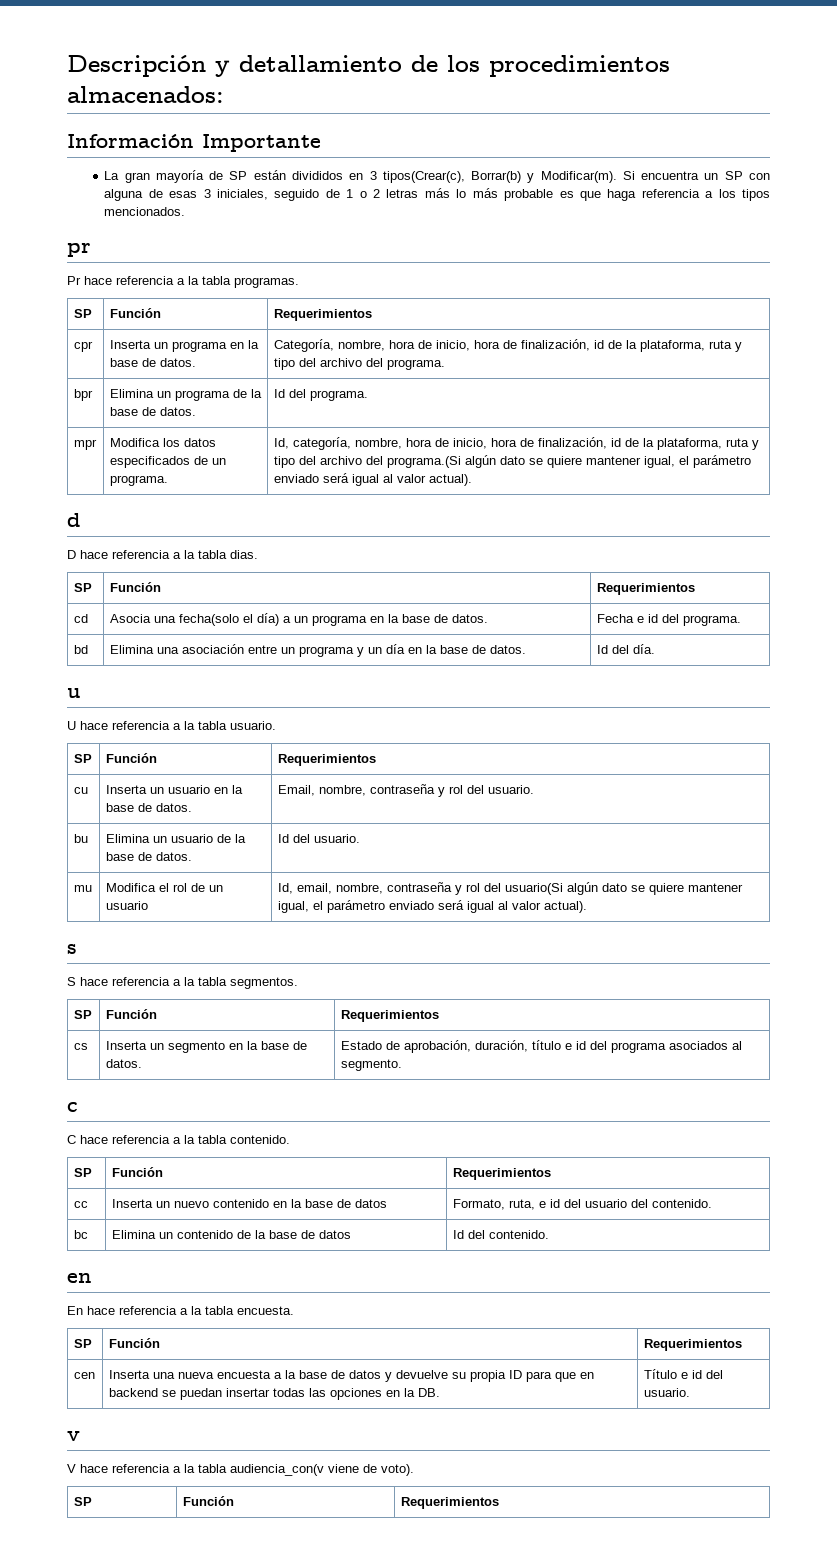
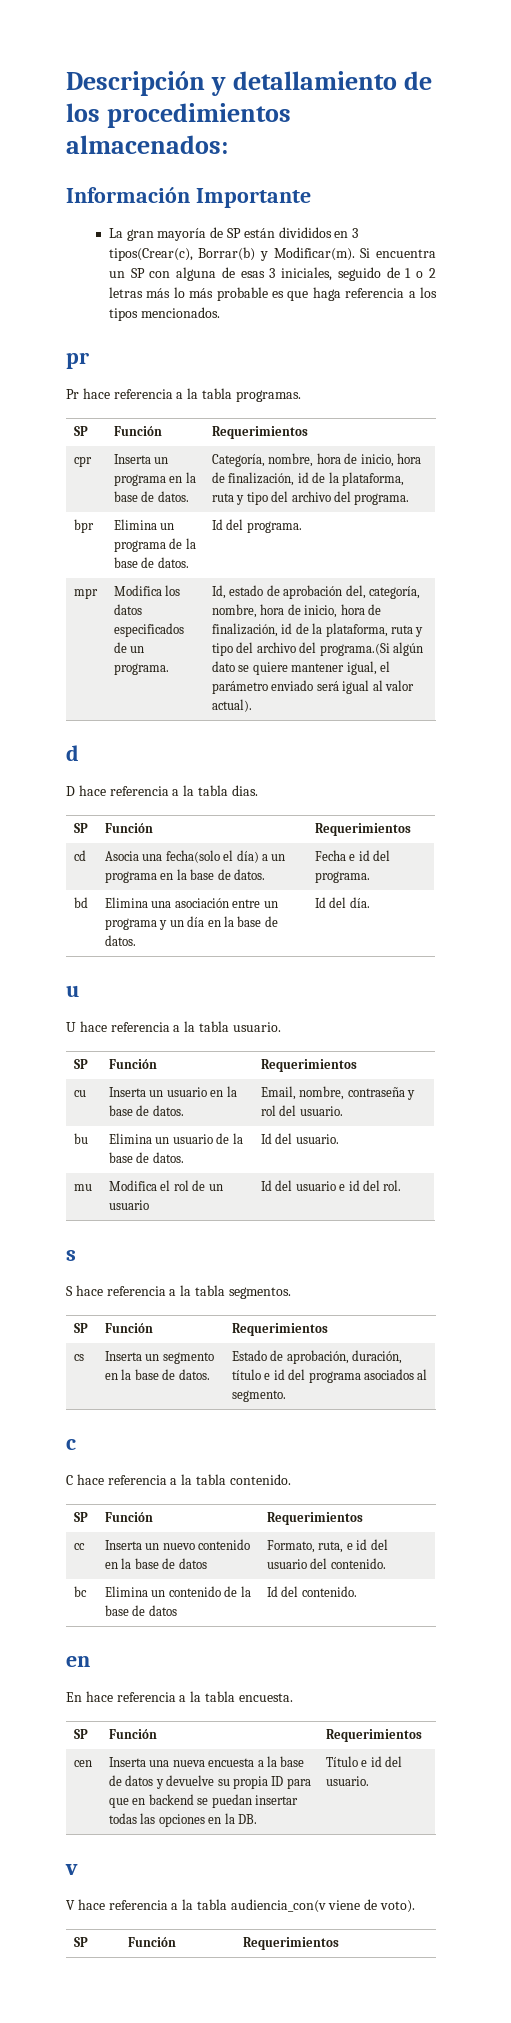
(289, 443) none -> [229,585,366,599] estado de aprobación del,
[277,882,743,895] [277,900,587,913] Id, email, nombre, contraseña y rol del usuario(Si algún dato se quiere mantener igual, el parámetro enviado será igual al valor actual). -> [261,1180,402,1191] Id del usuario e id del rol.

